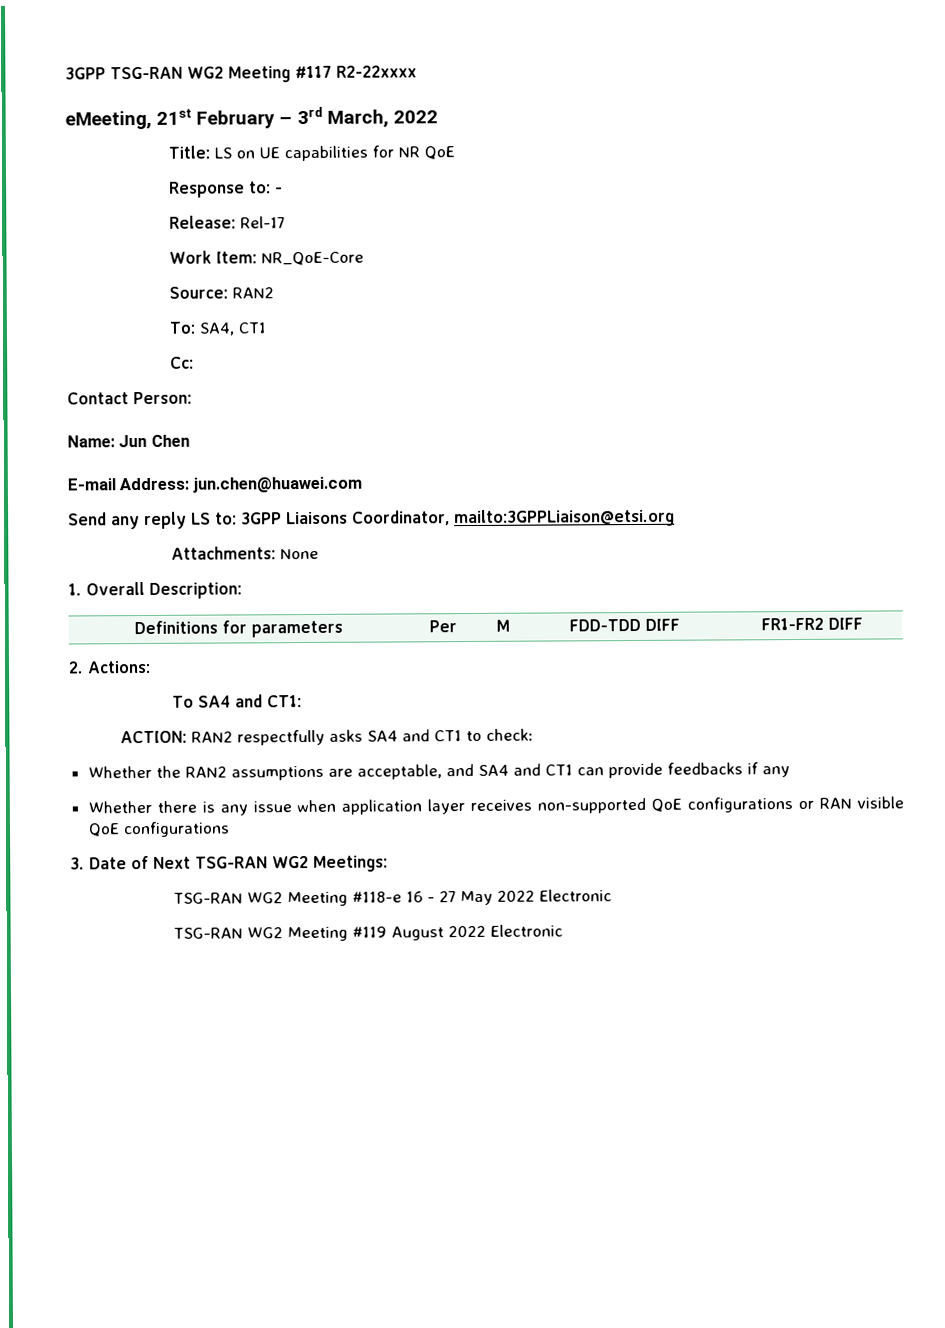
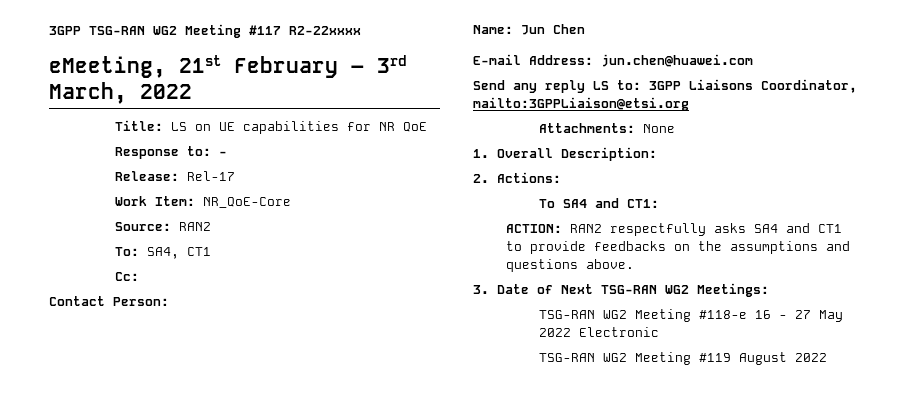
[133,620,343,638] [428,620,457,633] [496,619,510,632] [569,618,680,632] [760,617,863,631] // Definitions for parameters | Per | M | FDD-TDD DIFF | FR1-FR2 DIFF -> (657, 154) none
[486,728,535,741] [87,762,790,781] [87,796,905,816] [87,821,230,838] check: // Whether the RAN2 assumptions are acceptable, and SA4 and CT1 can provide feedbacks if any // Whether there is any issue when application layer receives non-supported QoE configurations or RAN visible QoE configurations -> [530,241,851,254] [506,259,635,272] provide feedbacks on the assumptions and questions above.
[489,924,563,937] Electronic -> (828, 357) none

